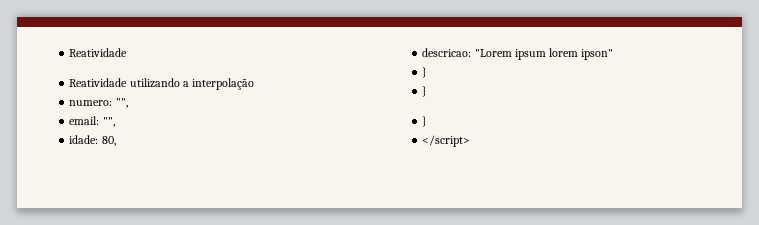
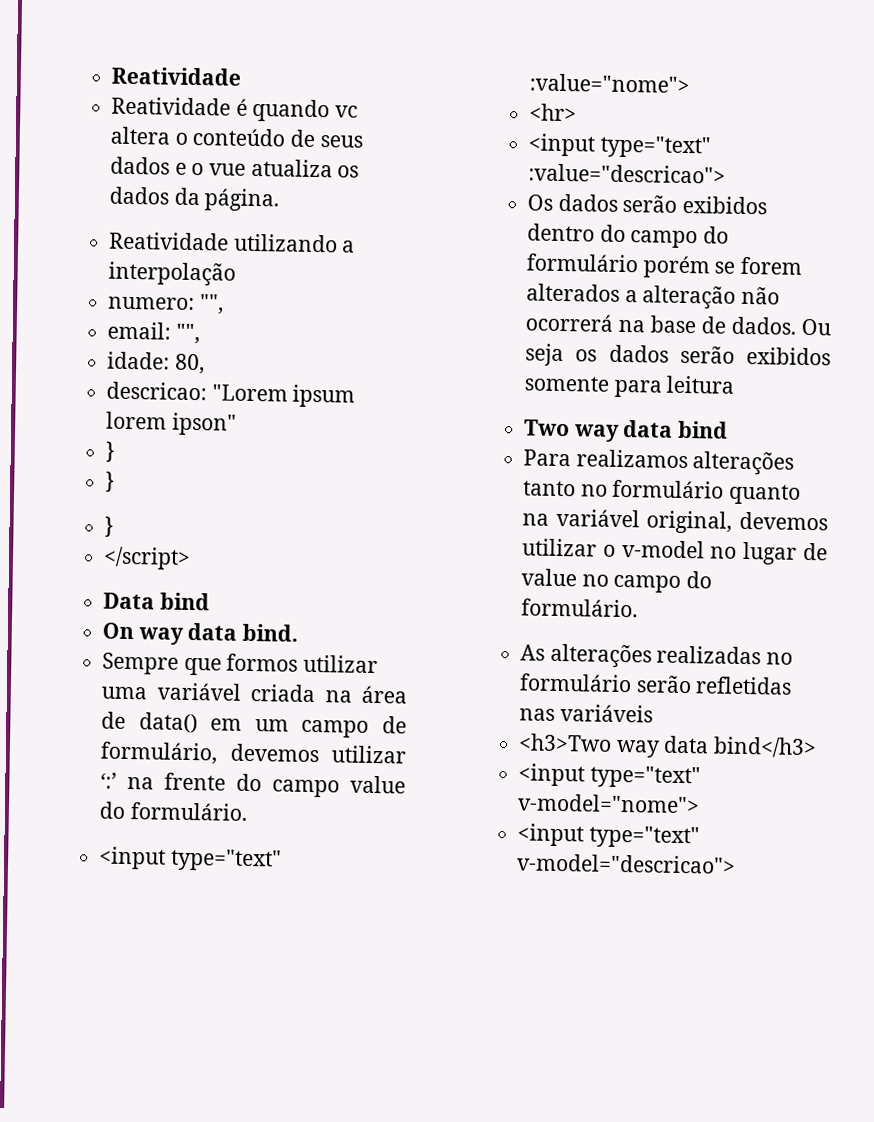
[69,48,128,57] Reatividade -> [111,66,242,86] [111,96,359,123] [110,126,363,148] [110,156,360,178] [109,186,281,212] Reatividade // Reatividade é quando vc altera o conteúdo de seus dados e o vue atualiza os dados da página.
(471, 141) none -> [103,592,210,611] [102,622,299,645] [102,652,379,676] [101,682,407,704] [101,711,407,738] [100,741,406,765] [100,772,406,798] [99,801,248,821] [98,846,282,872] [529,73,691,94] [529,103,578,122] [528,133,711,159] [528,163,727,184] [527,193,768,215] [527,223,730,249] [526,253,803,279] [526,283,781,310] [525,313,831,336] [525,343,831,367] [524,375,736,398] [524,419,729,442] [523,449,795,476] [523,479,802,505] [522,508,828,534] [522,538,828,565] [521,568,713,593] [521,598,639,618] [520,643,794,669] [519,673,793,695] [519,704,653,723] [518,733,818,759] [518,763,701,789] [517,793,701,814] [517,823,700,849] [516,853,737,874] // Data bind // On way data bind. // Sempre que formos utilizar uma variável criada na área de data() em um campo de formulário, devemos utilizar ‘:’ na frente do campo value do formulário. // <input type="text" :value="nome"> // <hr> // <input type="text" :value="descricao"> // Os dados serão exibidos dentro do campo do formulário porém se forem alterados a alteração não ocorrerá na base de dados. Ou seja os dados serão exibidos somente para leitura // Two way data bind // Para realizamos alterações tanto no formulário quanto na variável original, devemos utilizar o v-model no lugar de value no campo do formulário. // As alterações realizadas no formulário serão refletidas nas variáveis // <h3>Two way data bind</h3> // <input type="text" v-model="nome"> // <input type="text" v-model="descricao">

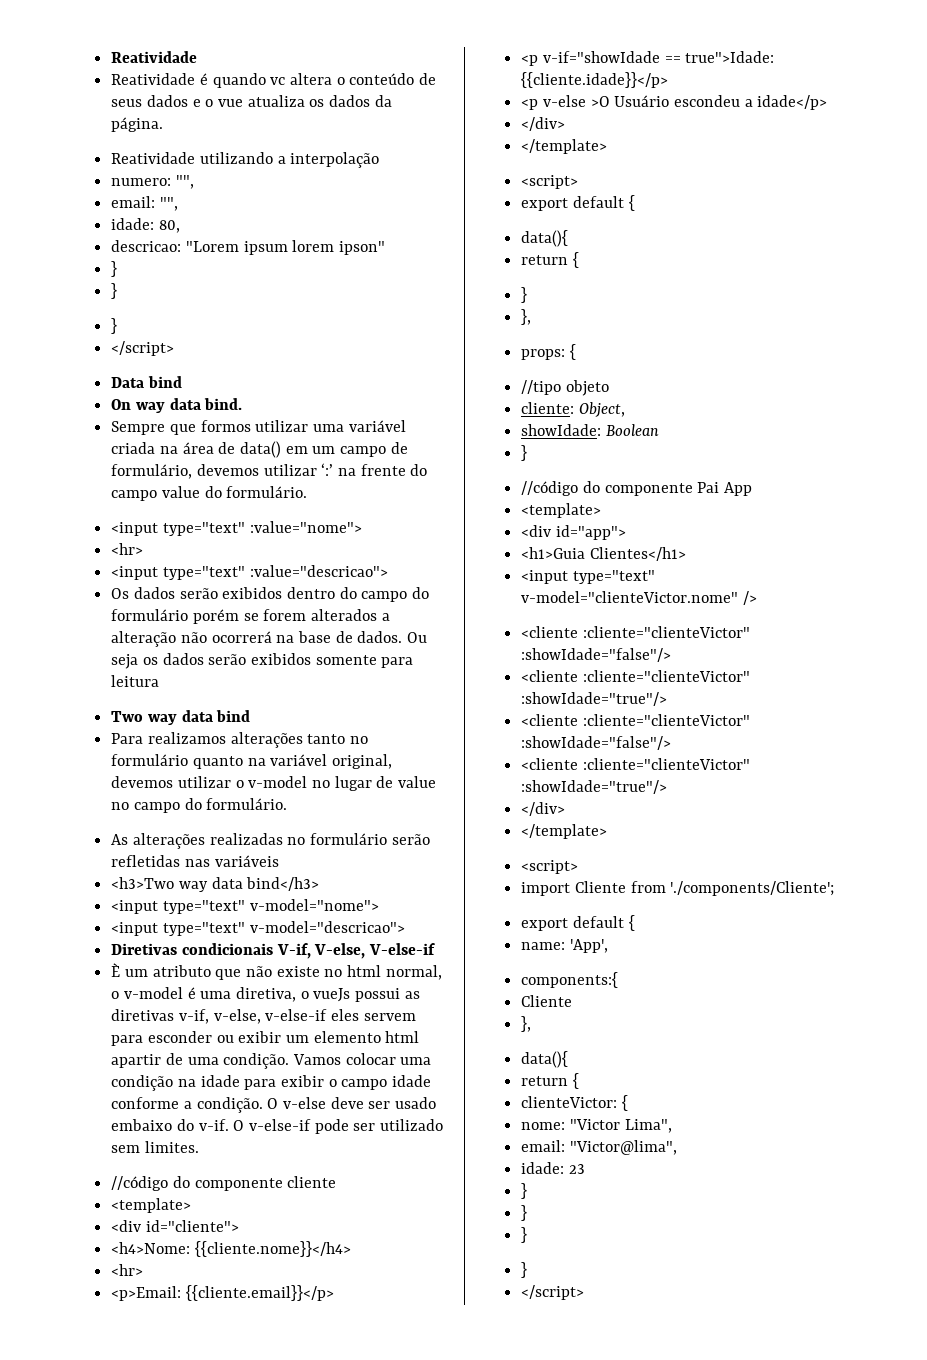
(737, 863) none -> [111,943,435,959] [111,963,442,980] [111,987,420,1002] [111,1009,416,1024] [111,1031,420,1046] [111,1053,432,1069] [111,1075,432,1091] [111,1097,437,1113] [111,1119,444,1134] [111,1141,199,1153] [111,1176,337,1191] [111,1198,192,1213] [111,1220,239,1232] [111,1241,351,1257] [111,1264,144,1276] [111,1285,334,1301] [521,51,775,66] [521,72,669,88] [521,95,828,110] [521,117,566,131] [521,139,608,154] [521,175,579,189] [521,195,635,211] [521,230,569,247] [521,252,579,268] [521,287,528,303] [521,309,532,325] [521,344,576,360] [521,380,609,396] [521,402,625,417] [521,424,659,436] [521,445,528,461] [521,481,752,496] [521,503,602,518] [521,525,626,540] [521,547,686,561] [521,570,655,584] [521,591,757,605] [521,626,750,638] [521,648,672,662] [521,670,750,682] [521,692,668,706] [521,714,750,726] [521,736,672,750] [521,758,750,770] [521,780,668,794] [521,802,566,816] [521,824,608,839] [521,860,579,874] [521,881,835,896] [521,915,635,931] [521,939,608,953] [521,972,619,988] [521,995,573,1007] [521,1016,532,1032] [521,1051,569,1068] [521,1073,579,1089] [521,1095,628,1111] [521,1119,672,1133] [521,1140,677,1155] [521,1162,585,1174] [521,1183,528,1199] [521,1205,528,1221] [521,1227,528,1243] [521,1262,528,1278] [521,1285,585,1300] // Diretivas condicionais V-if, V-else, V-else-if // È um atributo que não existe no html normal, o v-model é uma diretiva, o vueJs possui as diretivas v-if, v-else, v-else-if eles servem para esconder ou exibir um elemento html apartir de uma condição. Vamos colocar uma condição na idade para exibir o campo idade conforme a condição. O v-else deve ser usado embaixo do v-if. O v-else-if pode ser utilizado sem limites. // //código do componente cliente // <template> // <div id="cliente"> // <h4>Nome: {{cliente.nome}}</h4> // <hr> // <p>Email: {{cliente.email}}</p> // <p v-if="showIdade == true">Idade: {{cliente.idade}}</p> // <p v-else >O Usuário escondeu a idade</p> // </div> // </template> // <script> // export default { // data(){ // return { // } // }, // props: { // //tipo objeto // cliente: Object, // showIdade: Boolean // } // //código do componente Pai App // <template> // <div id="app"> // <h1>Guia Clientes</h1> // <input type="text" v-model="clienteVictor.nome" /> // <cliente :cliente="clienteVictor" :showIdade="false"/> // <cliente :cliente="clienteVictor" :showIdade="true"/> // <cliente :cliente="clienteVictor" :showIdade="false"/> // <cliente :cliente="clienteVictor" :showIdade="true"/> // </div> // </template> // <script> // import Cliente from './components/Cliente'; // export default { // name: 'App', // components:{ // Cliente // }, // data(){ // return { // clienteVictor: { // nome: "Victor Lima", // email: "Victor@lima", // idade: 23 // } // } // } // } // </script>

